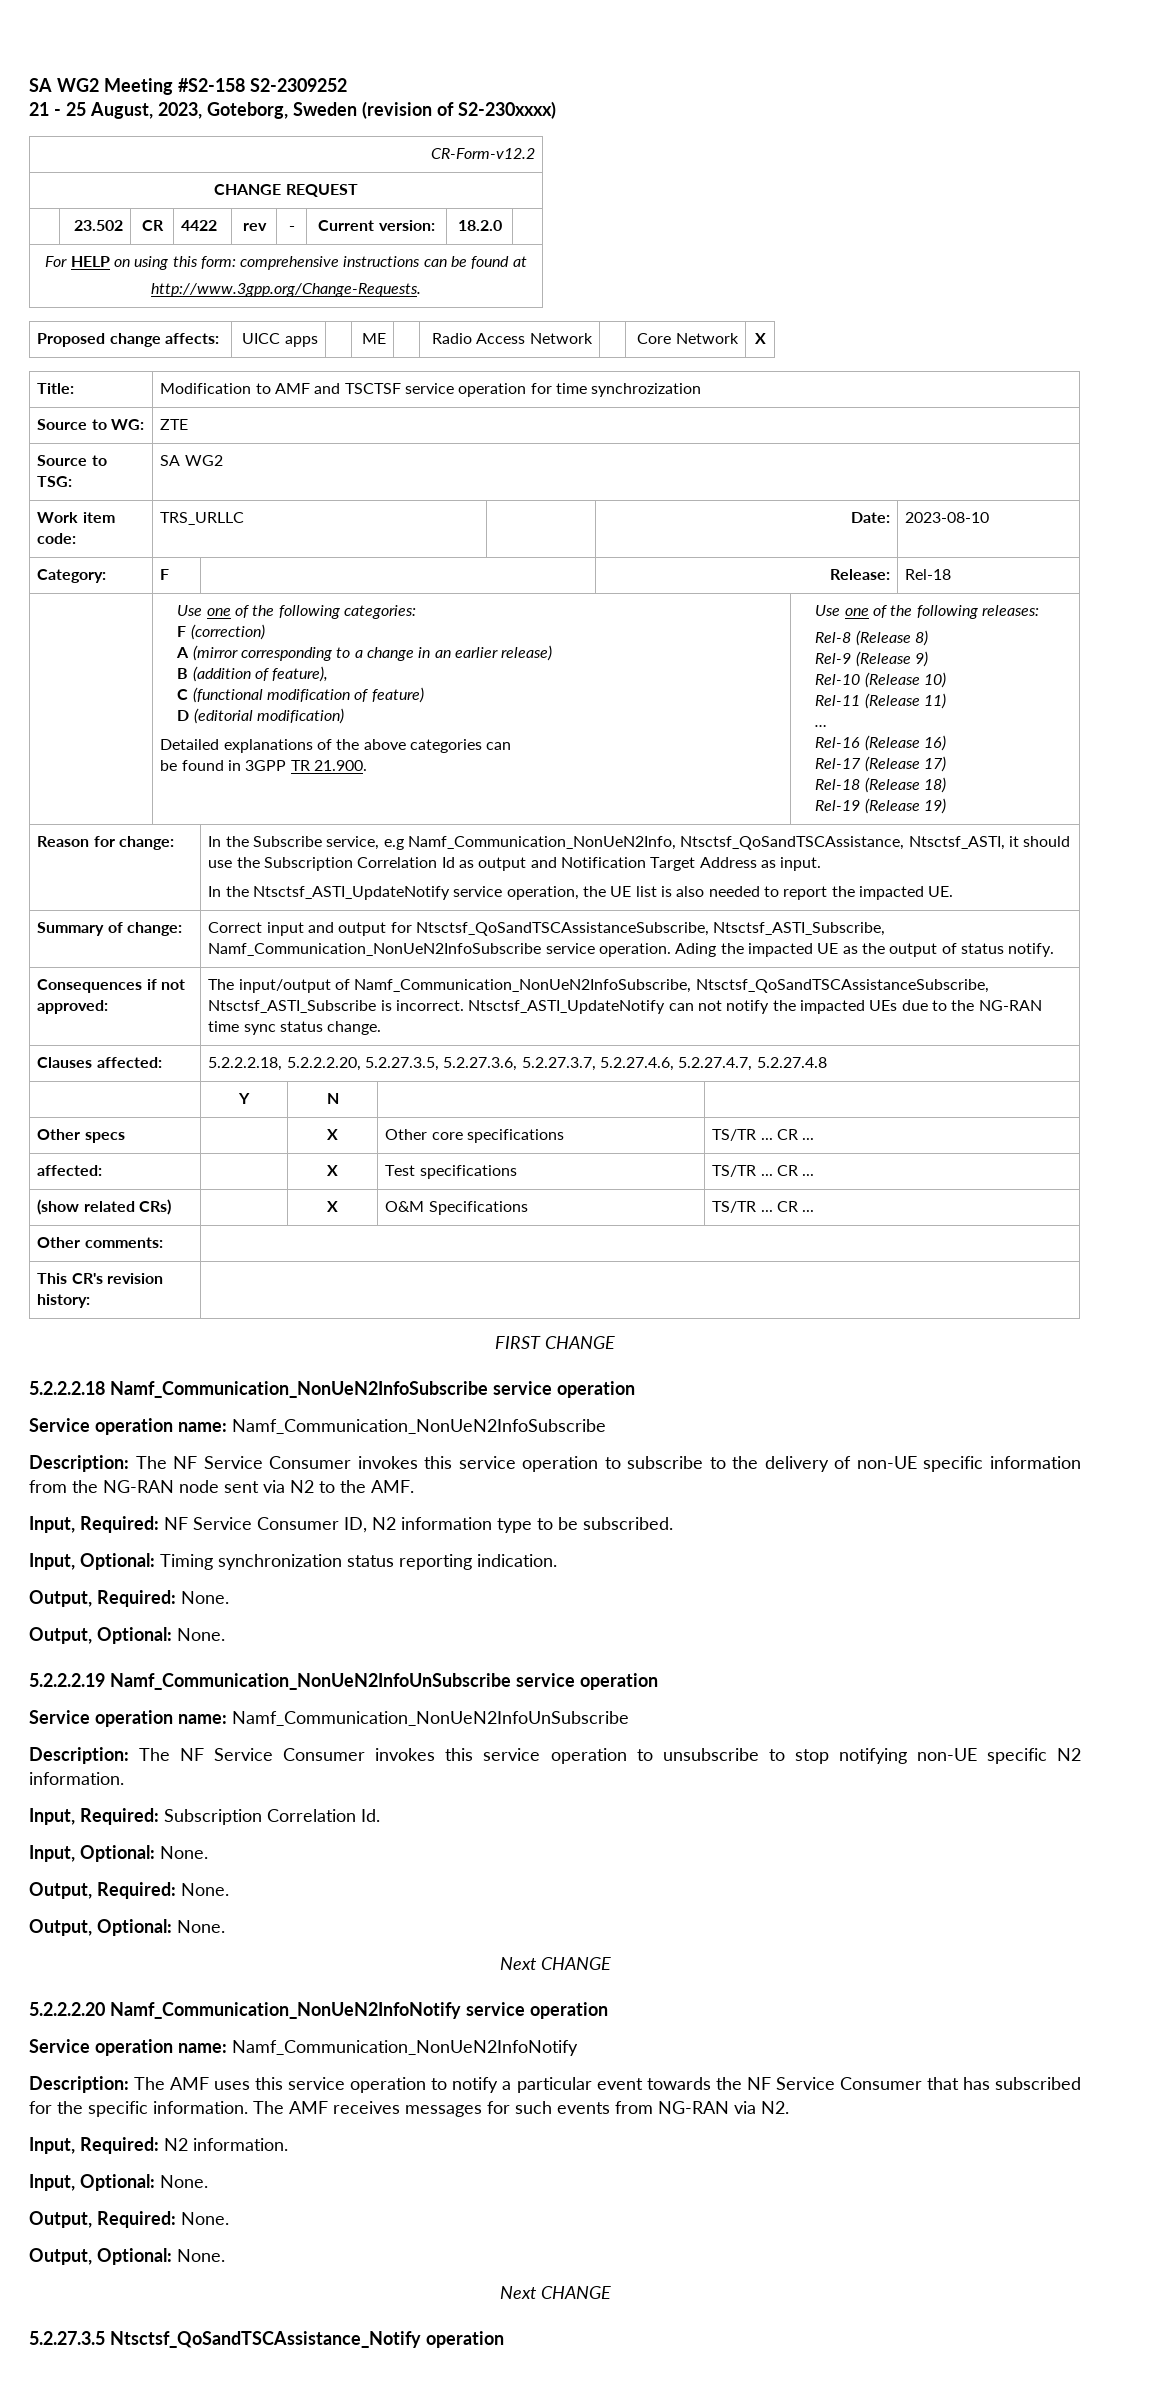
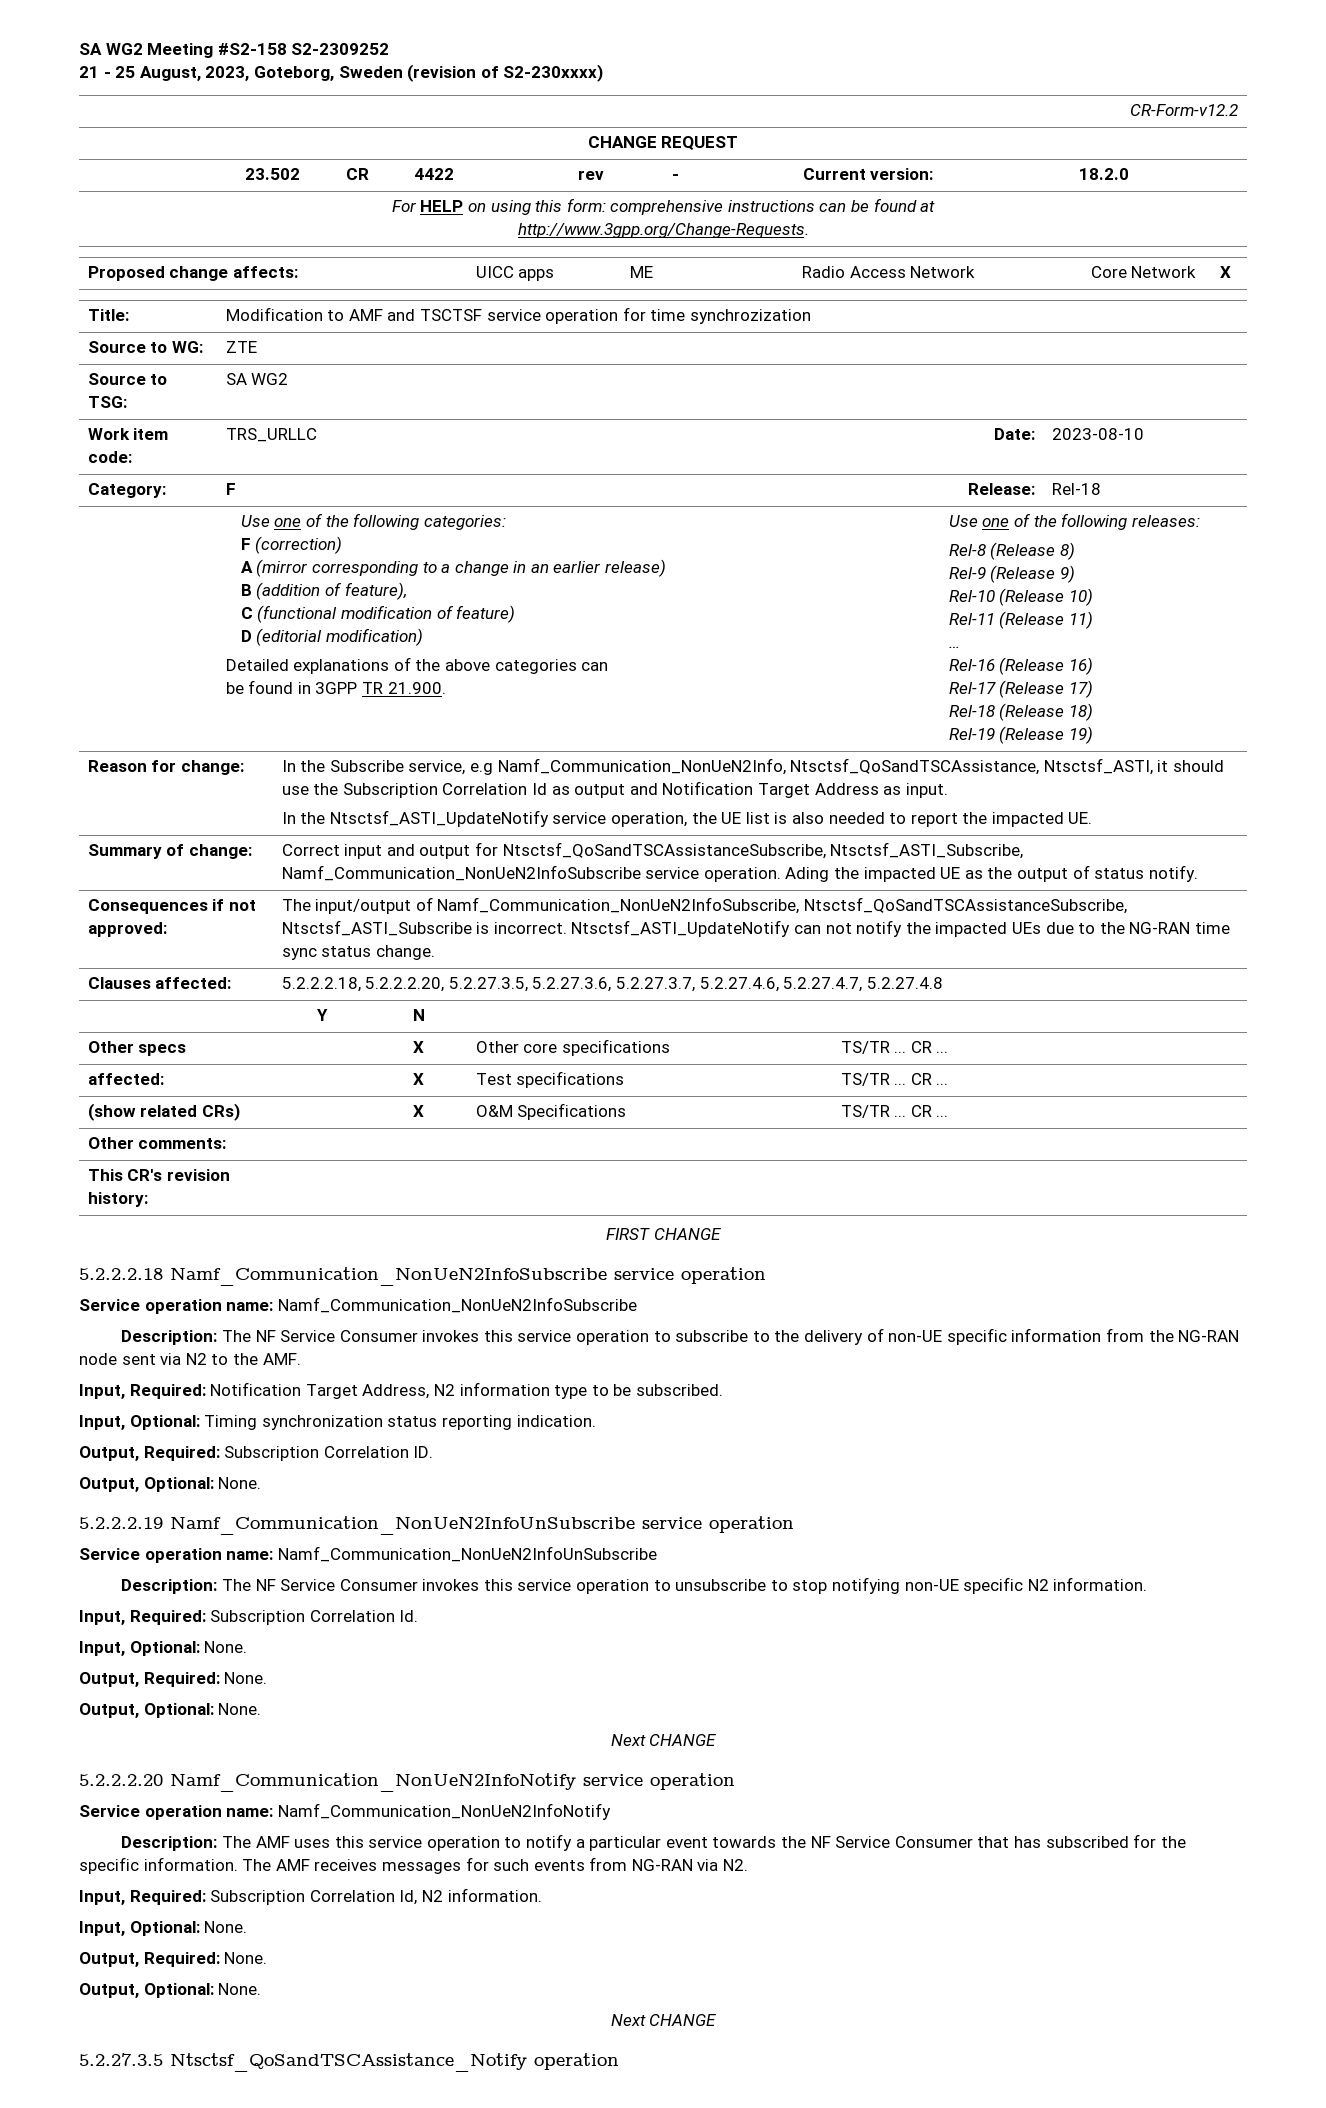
[164,1517,367,1533] NF Service Consumer ID, -> [210,1382,430,1399] Notification Target Address,
[181,1591,229,1604] None. -> [224,1446,434,1461] Subscription Correlation ID.
(159, 2145) none -> [210,1890,418,1905] Subscription Correlation Id,

